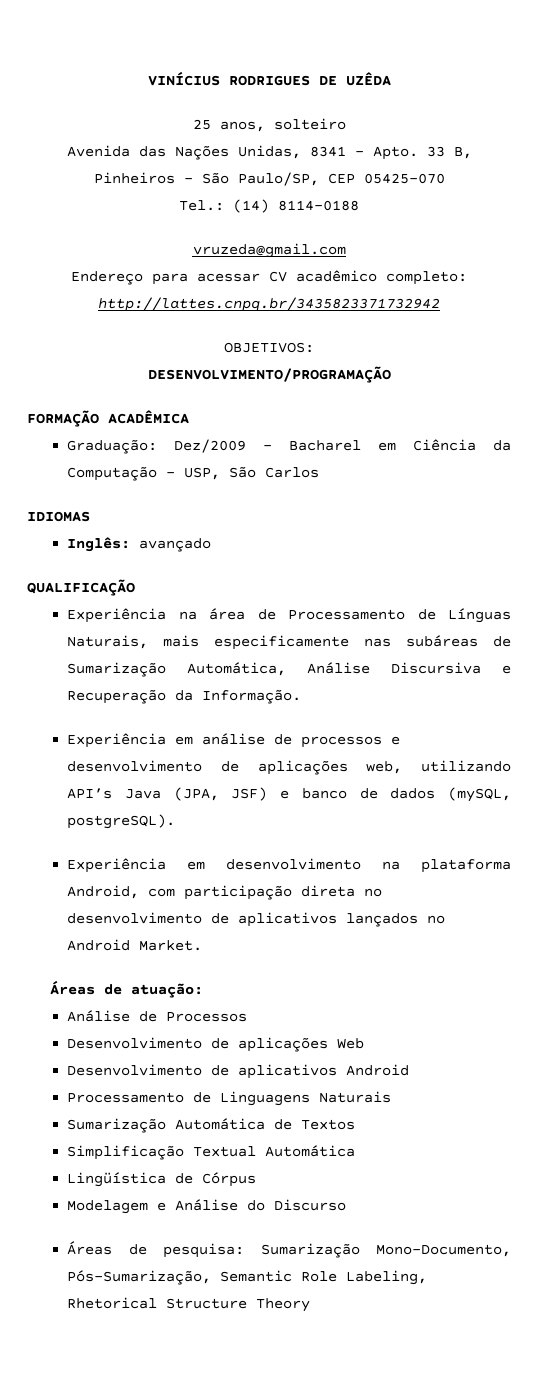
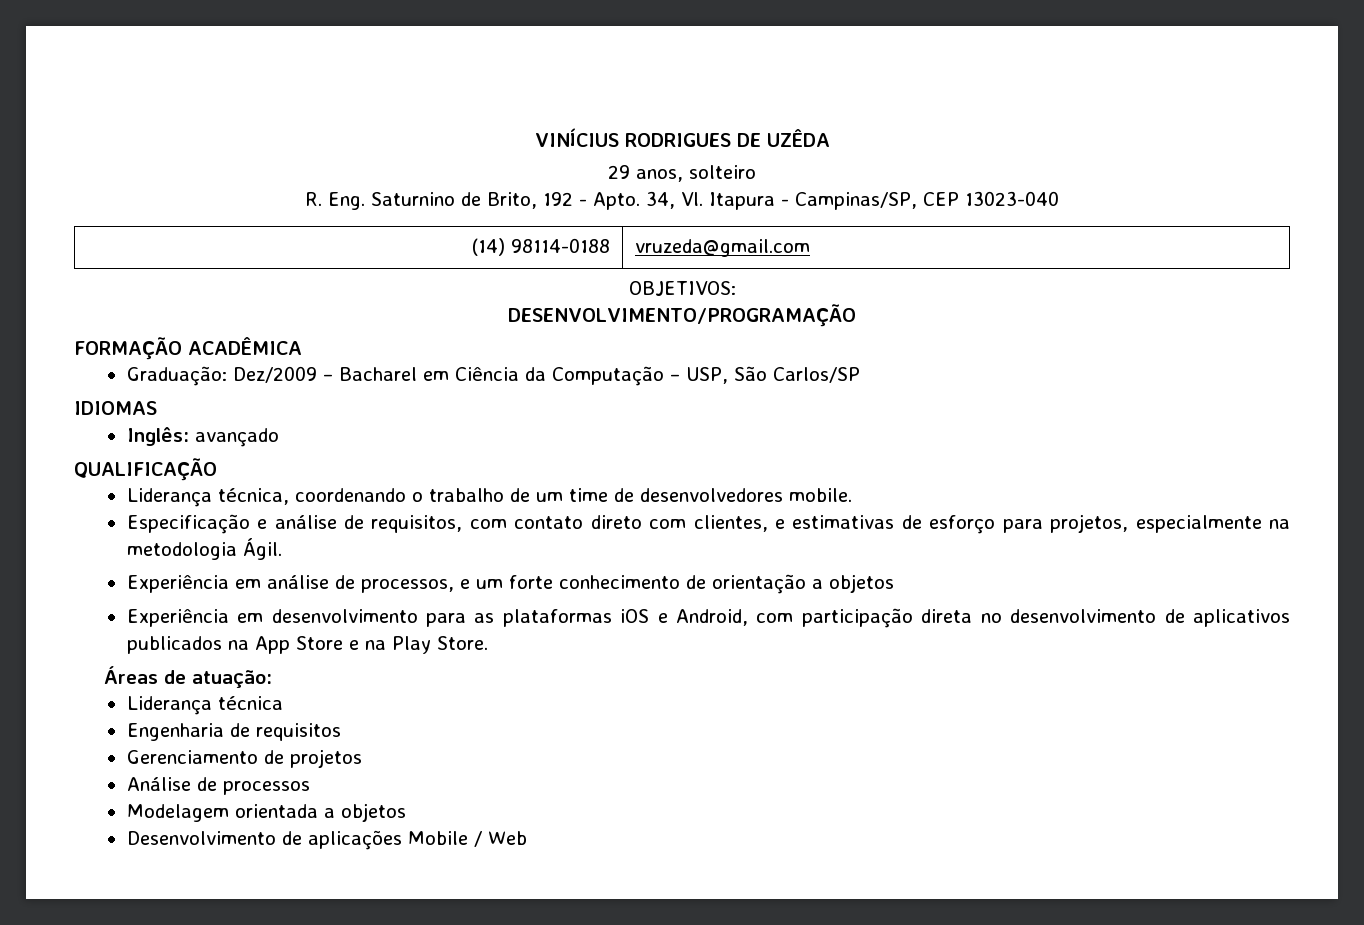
[192,119,211,130] 25 -> [608,165,630,179] 29
[66,145,472,160] [93,172,445,186] [179,199,359,213] [192,243,346,258] [71,270,467,285] [98,297,440,312] Avenida das Nações Unidas, 8341 - Apto. 33 B, Pinheiros - São Paulo/SP, CEP 05425-070 // Tel.: (14) 8114-0188 // vruzeda@gmail.com // Endereço para acessar CV acadêmico completo: http://lattes.cnpq.br/3435823371732942 -> [305,191,1059,210] [472,238,611,256] [634,239,810,257] R. Eng. Saturnino de Brito, 192 - Apto. 34, Vl. Itapura - Campinas/SP, CEP 13023-040 // (14) 98114-0188 | vruzeda@gmail.com
[265,467,320,478] Carlos -> [772,367,860,383] Carlos/SP
[67,608,511,623] [67,635,512,650] [67,662,511,677] [67,689,302,704] [67,733,401,748] [67,760,511,775] [67,787,511,802] [67,814,176,829] [67,858,511,873] Experiência na área de Processamento de Línguas Naturais, mais especificamente nas subáreas de Sumarização Automática, Análise Discursiva e Recuperação da Informação. // Experiência em análise de processos e desenvolvimento de aplicações web, utilizando API’s Java (JPA, JSF) e banco de dados (mySQL, postgreSQL). // Experiência em desenvolvimento na plataforma -> [126,488,852,507] [126,514,1290,534] [126,538,282,560] [126,574,894,594] [126,609,668,627] Liderança técnica, coordenando o trabalho de um time de desenvolvedores mobile. // Especificação e análise de requisitos, com contato direto com clientes, e estimativas de esforço para projetos, especialmente na metodologia Ágil. // Experiência em análise de processos, e um forte conhecimento de orientação a objetos // Experiência em desenvolvimento para as plataformas iOS e
[346,913,446,927] [67,939,203,951] [50,980,204,998] [67,1010,248,1022] lançados no Android Market. // Áreas de atuação: // Análise de Processos -> [126,636,488,654] [104,666,273,688] [126,696,283,715] [126,723,341,741] [126,749,362,768] [126,777,310,795] [126,803,406,822] publicados na App Store e na Play Store. // Áreas de atuação: // Liderança técnica // Engenharia de requisitos // Gerenciamento de projetos // Análise de processos // Modelagem orientada a objetos
(329, 1044) none -> [407,831,482,847] Mobile /
[67,1064,410,1079] [67,1091,392,1106] [67,1118,356,1133] [67,1145,356,1160] [67,1172,257,1187] [67,1199,347,1214] [67,1241,511,1258] [67,1270,428,1285] [67,1297,311,1312] // Desenvolvimento de aplicativos Android // Processamento de Linguagens Naturais // Sumarização Automática de Textos // Simplificação Textual Automática // Lingüística de Córpus // Modelagem e Análise do Discurso // Áreas de pesquisa: Sumarização Mono-Documento, Pós-Sumarização, Semantic Role Labeling, Rhetorical Structure Theory -> (527, 838) none

